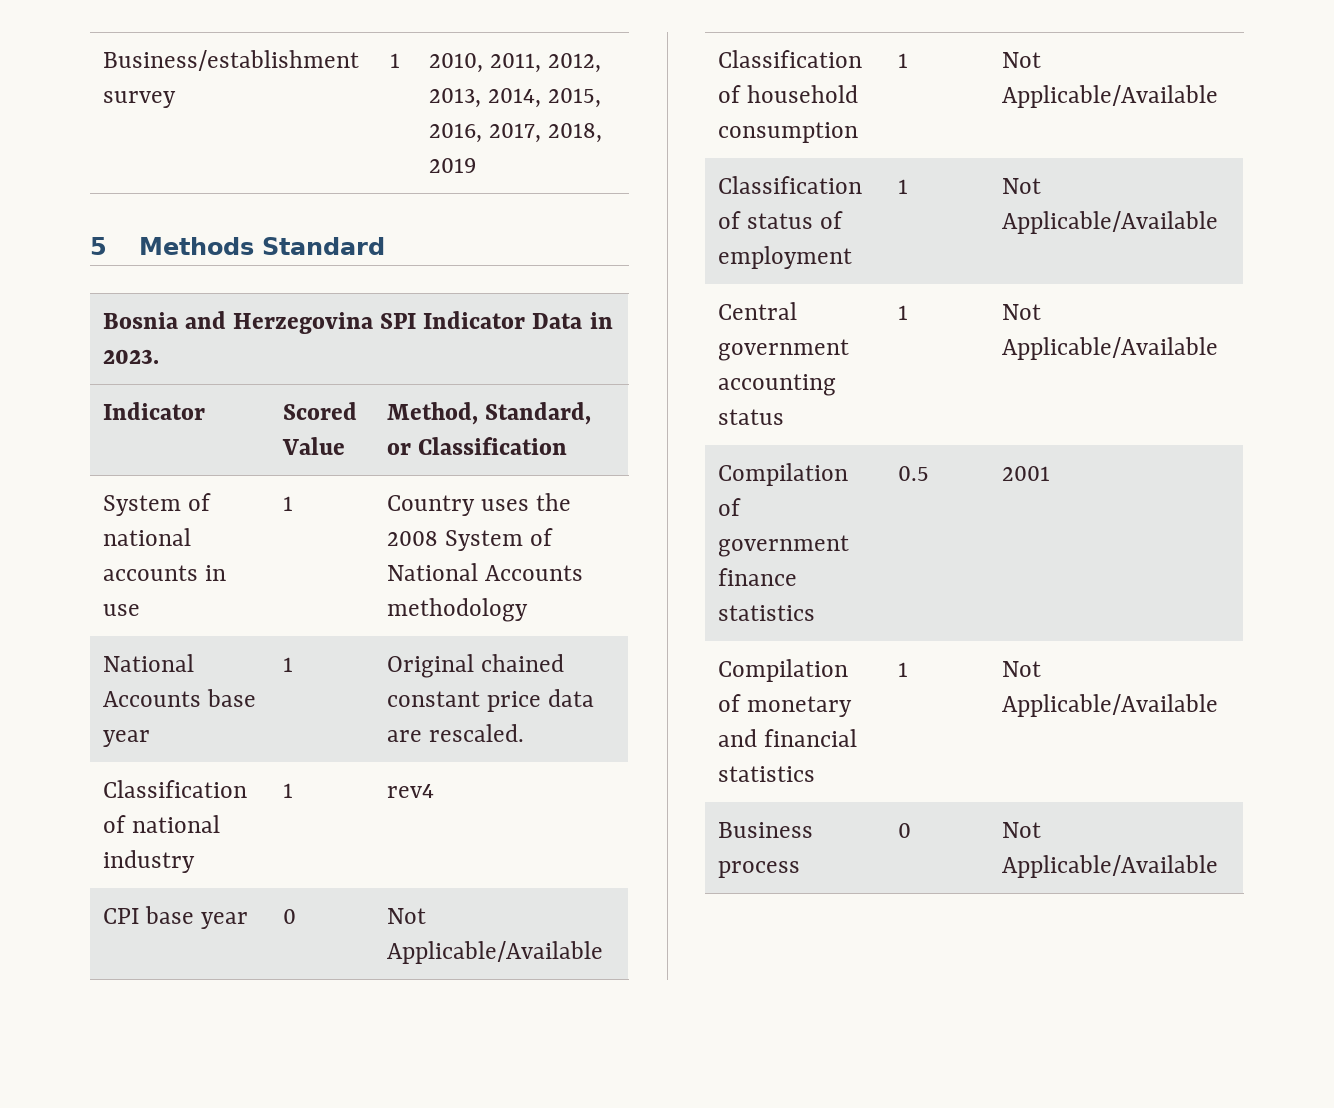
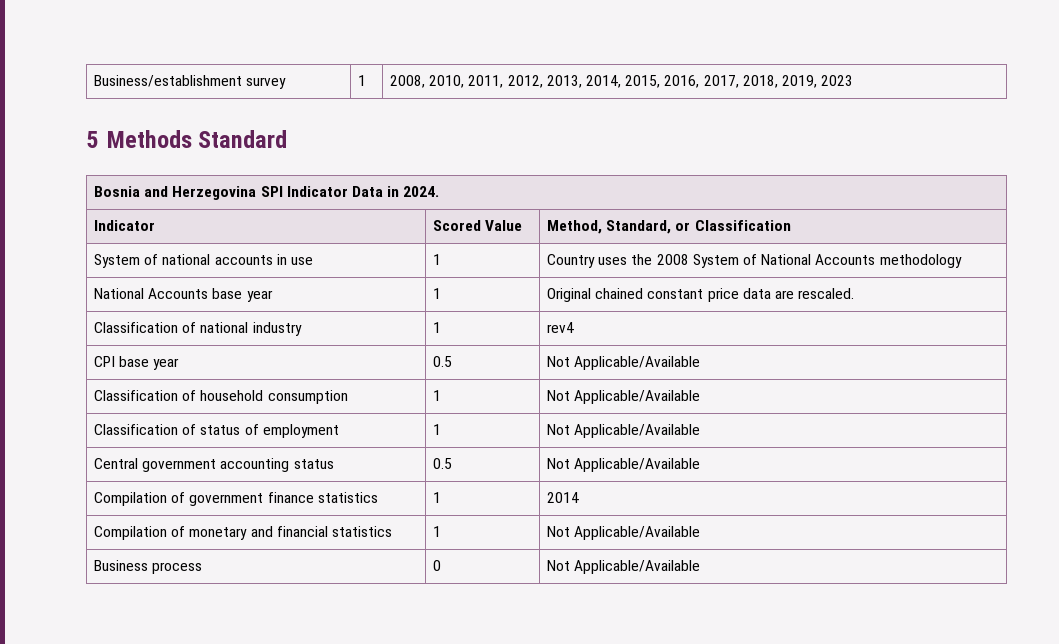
(400, 60) none -> [390,75,426,88] 2008,
[428,158,476,173] 2019 -> [781,75,854,88] 2019, 2023
[102,349,159,364] 2023. -> [403,186,440,197] 2024.
[282,909,296,924] 0 -> [433,356,453,367] 0.5
[897,305,908,320] 1 -> [433,458,453,469] 0.5
[897,466,929,481] [1001,466,1050,481] 0.5 | 2001 -> [433,492,442,503] [547,492,580,503] 1 | 2014

